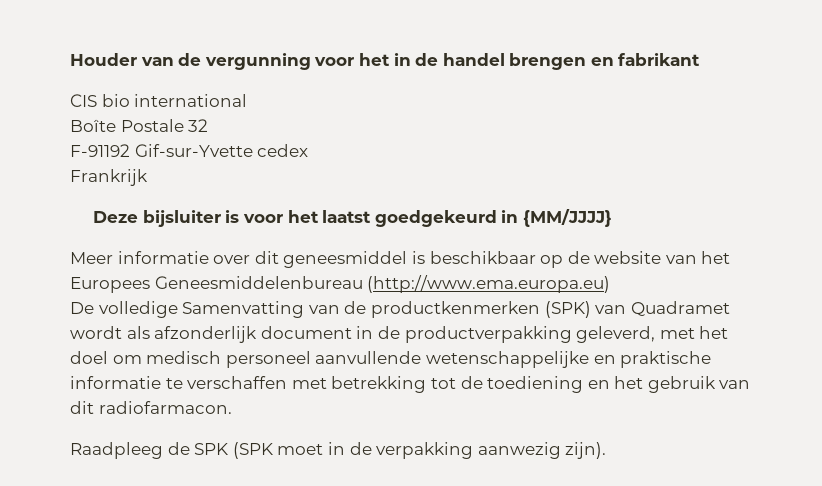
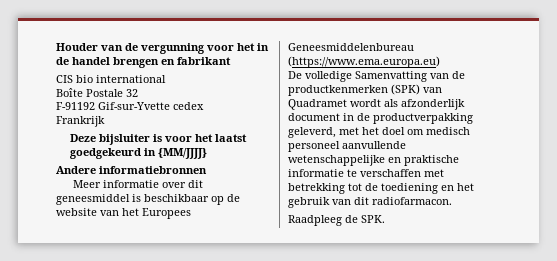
(613, 218) none -> [56,166,207,174] // Andere informatiebronnen
[367,275,611,293] (http://www.ema.europa.eu) -> [288,56,440,68] (https://www.ema.europa.eu)
[194,442,607,459] SPK (SPK moet in de verpakking aanwezig zijn). -> [361,215,385,223] SPK.

